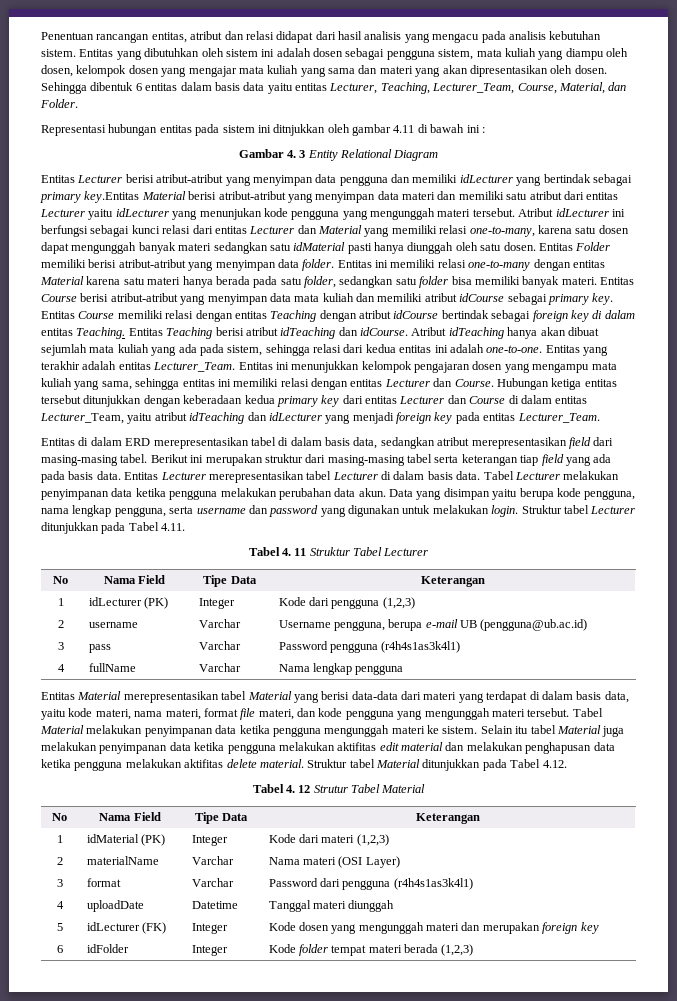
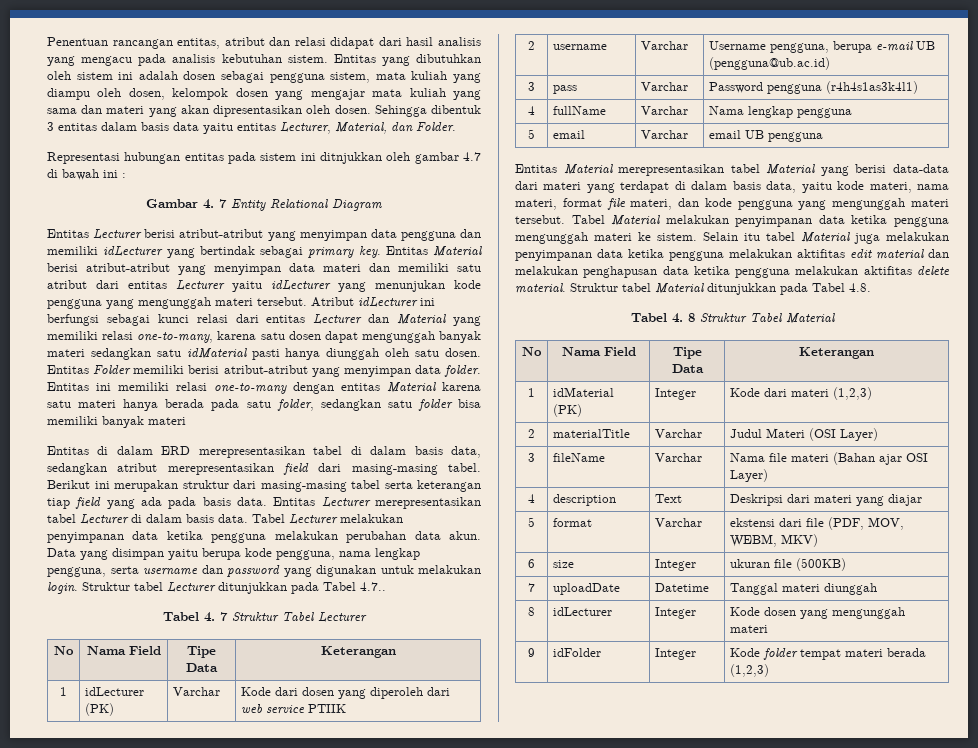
[135,83,142,91] 6 -> [47,122,54,131] 3
[380,82,557,94] Teaching, Lecturer_Team, Course, -> (331, 128) none
[393,125,415,133] 4.11 -> [462,152,481,161] 4.7
[299,150,306,158] 3 -> [219,199,227,208] 7
[84,191,140,203] key.Entitas -> [358,246,428,258] key. Entitas
[561,277,634,285] [41,293,614,305] [41,310,635,322] [41,327,599,339] [41,344,608,356] [41,361,617,373] [41,378,617,390] [41,395,588,407] [40,412,600,424] materi. Entitas Course berisi atribut-atribut yang menyimpan data mata kuliah dan memiliki atribut idCourse sebagai primary key. Entitas Course memiliki relasi dengan entitas Teaching dengan atribut idCourse bertindak sebagai foreign key di dalam entitas Teaching. Entitas Teaching berisi atribut idTeaching dan idCourse. Atribut idTeaching hanya akan dibuat sejumlah mata kuliah yang ada pada sistem, sehingga relasi dari kedua entitas ini adalah one-to-one. Entitas yang terakhir adalah entitas Lecturer_Team. Entitas ini menunjukkan kelompok pengajaran dosen yang mengampu mata kuliah yang sama, sehingga entitas ini memiliki relasi dengan entitas Lecturer dan Course. Hubungan ketiga entitas tersebut ditunjukkan dengan keberadaan kedua primary key dari entitas Lecturer dan Course di dalam entitas Lecturer_Team, yaitu atribut idTeaching dan idLecturer yang menjadi foreign key pada entitas Lecturer_Team. -> [148,417,186,425] materi
[161,523,186,531] [248,547,307,556] 4.11. // Tabel 4. 11 -> [360,582,386,591] [163,612,228,622] 4.7.. // Tabel 4. 7
[198,598,235,609] [278,597,415,609] Integer | Kode dari pengguna (1,2,3) -> [173,687,221,696] [241,687,451,699] [241,704,347,714] Varchar | Kode dari dosen yang diperoleh dari web service PTIIK
(404, 670) none -> [528,129,535,139] [553,130,586,139] [641,130,689,139] [709,130,824,142] // 5 | email | Varchar | email UB pengguna
[542,760,567,768] [252,784,348,793] 4.12. // Tabel 4. 12 Strutur -> [849,283,871,292] [630,313,747,323] 4.8. // Tabel 4. 8 Struktur
[86,856,159,865] [191,856,234,865] [268,857,336,865] materialName | Varchar | Nama materi -> [553,429,631,438] [655,429,703,438] [730,428,806,438] materialTitle | Varchar | Judul Materi
[86,878,121,887] [191,878,234,887] [268,878,473,890] [56,901,64,909] format | Varchar | Password dari pengguna (r4h4s1as3k4l1) // 4 -> [553,453,606,462] [655,453,703,462] [730,452,929,465] [730,469,769,482] [528,494,535,503] [553,494,617,506] [655,494,683,503] [730,494,923,506] [528,517,535,527] [553,518,593,527] [655,518,703,527] [730,517,905,530] [730,534,819,547] [528,559,535,568] [553,560,575,568] [655,559,697,571] [730,558,847,571] [528,583,535,592] fileName | Varchar | Nama file materi (Bahan ajar OSI Layer) // 4 | description | Text | Deskripsi dari materi yang diajar // 5 | format | Varchar | ekstensi dari file (PDF, MOV, WEBM, MKV) // 6 | size | Integer | ukuran file (500KB) // 7
[56,923,63,931] [86,922,166,934] 5 | idLecturer (FK) -> [528,607,535,616] [553,607,613,616] 8 | idLecturer
[461,922,599,934] [56,945,63,953] dan merupakan foreign key // 6 -> [528,648,535,657] // 9

